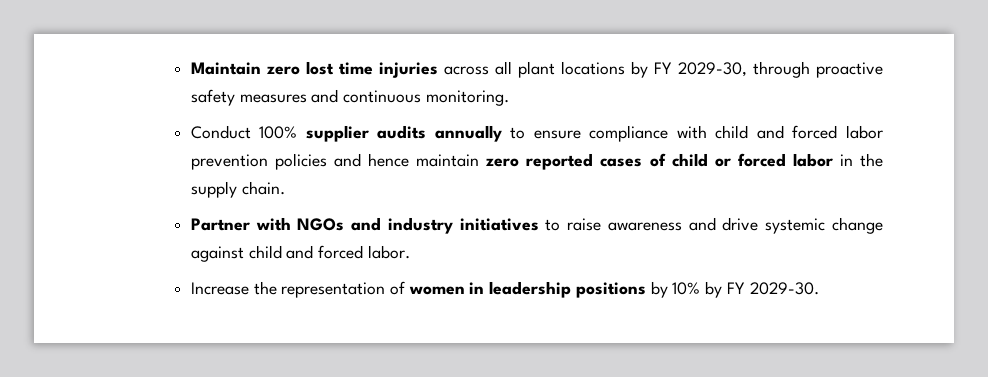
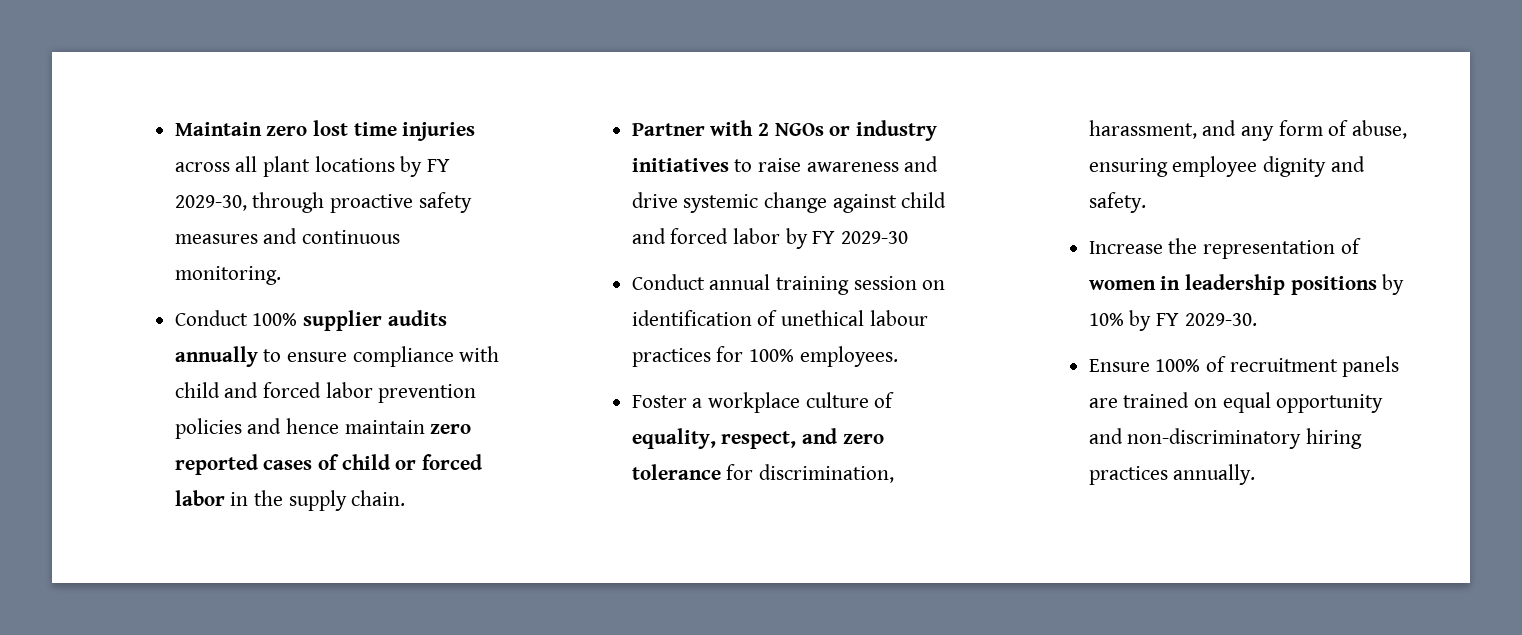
[297,217,382,231] NGOs and -> [758,123,851,136] 2 NGOs or
[367,245,410,259] labor. -> [733,228,909,249] [631,274,946,295] [631,310,928,326] [631,346,898,367] [631,392,895,413] [631,428,884,449] [631,464,895,483] [1088,120,1408,141] [1088,156,1365,177] [1088,192,1146,213] labor by FY 2029-30 // Conduct annual training session on identification of unethical labour practices for 100% employees. // Foster a workplace culture of equality, respect, and zero tolerance for discrimination, harassment, and any form of abuse, ensuring employee dignity and safety.
(819, 288) none -> [1088,356,1400,377] [1088,392,1384,413] [1088,428,1363,449] [1088,464,1256,485] // Ensure 100% of recruitment panels are trained on equal opportunity and non-discriminatory hiring practices annually.

